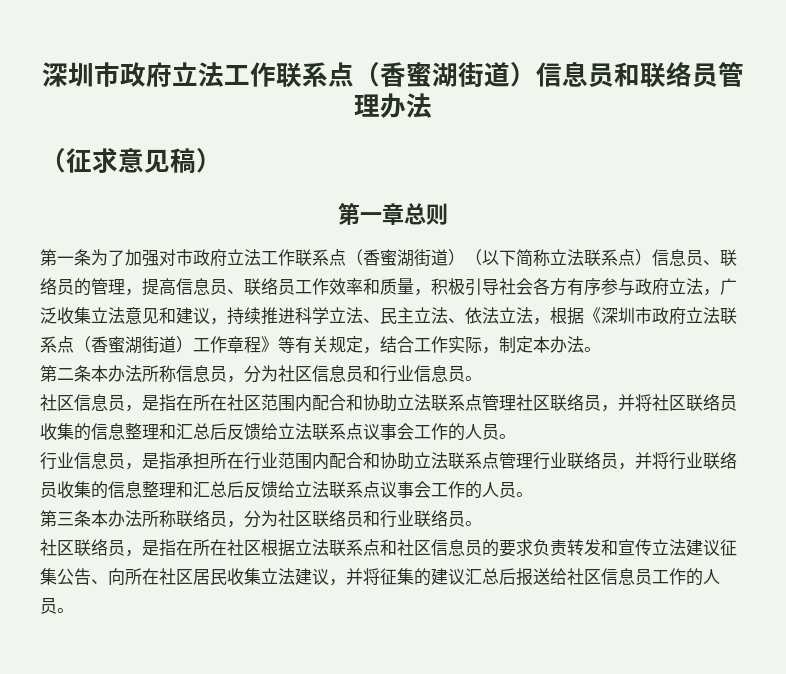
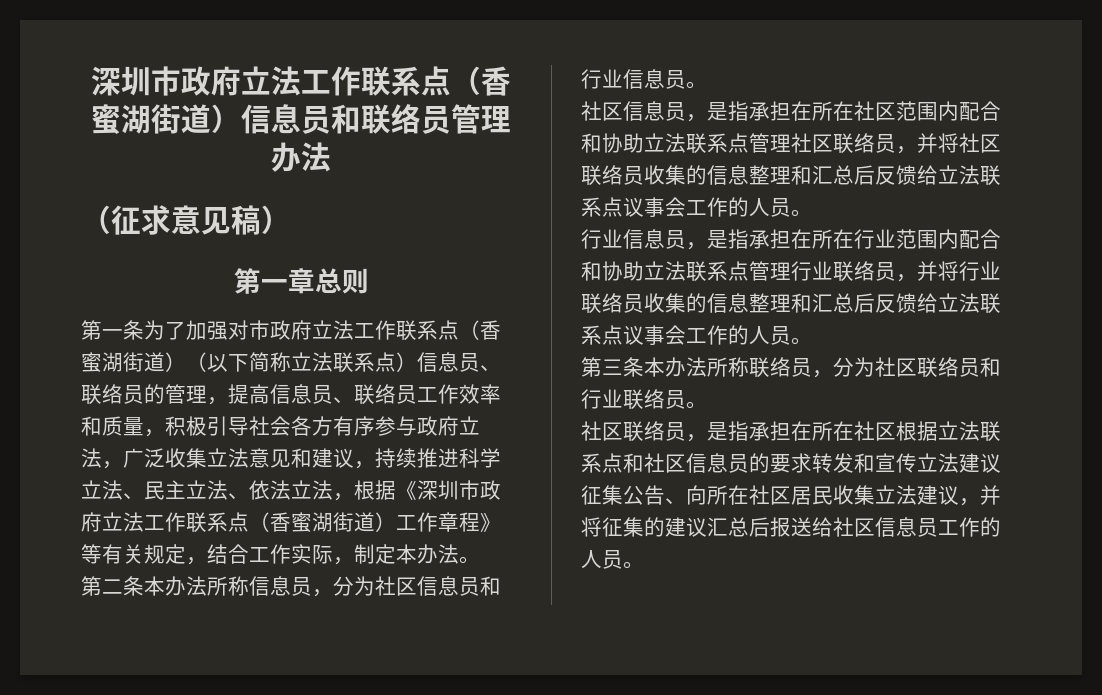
(720, 315) none -> [144,512,186,532] 工作
(176, 403) none -> [749,101,791,121] 承担
(210, 460) none -> [791,229,812,249] 在
(176, 548) none -> [749,421,791,441] 承担
[533,539,567,556] 负责 -> (812, 463) none

